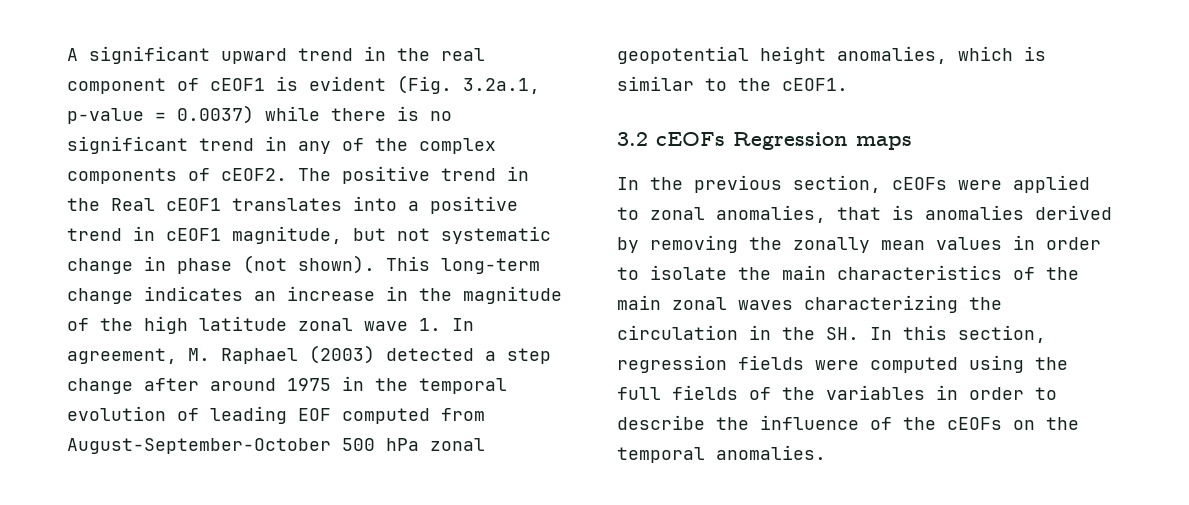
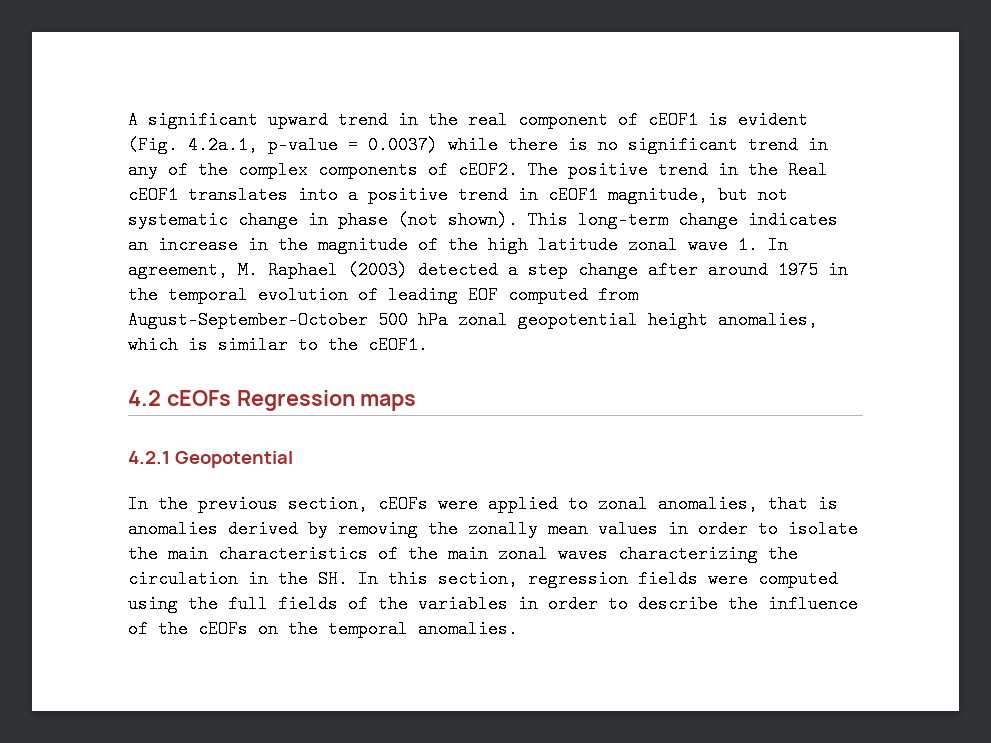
[463,78,540,94] 3.2a.1, -> [188,136,258,154] 4.2a.1,
[617,132,648,146] 3.2 -> [128,390,161,406] 4.2
(912, 143) none -> [128,451,293,468] // 4.2.1 Geopotential

